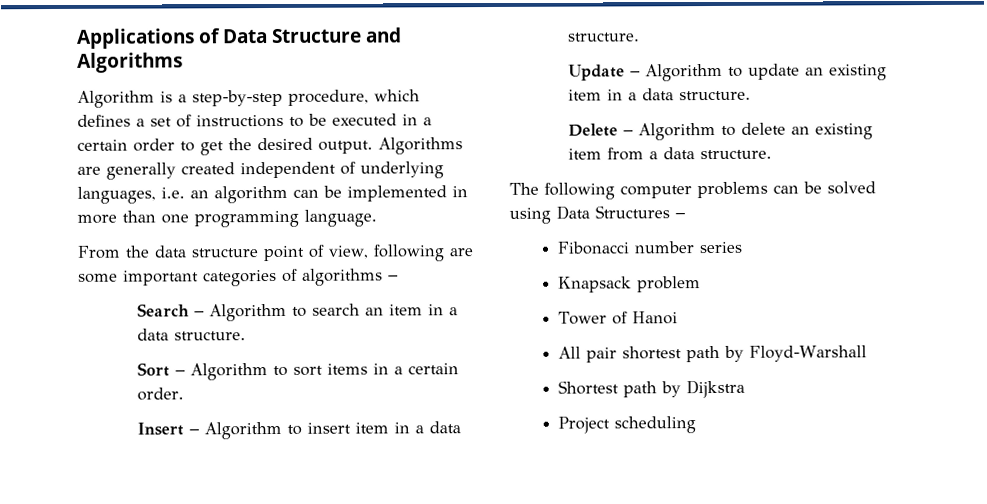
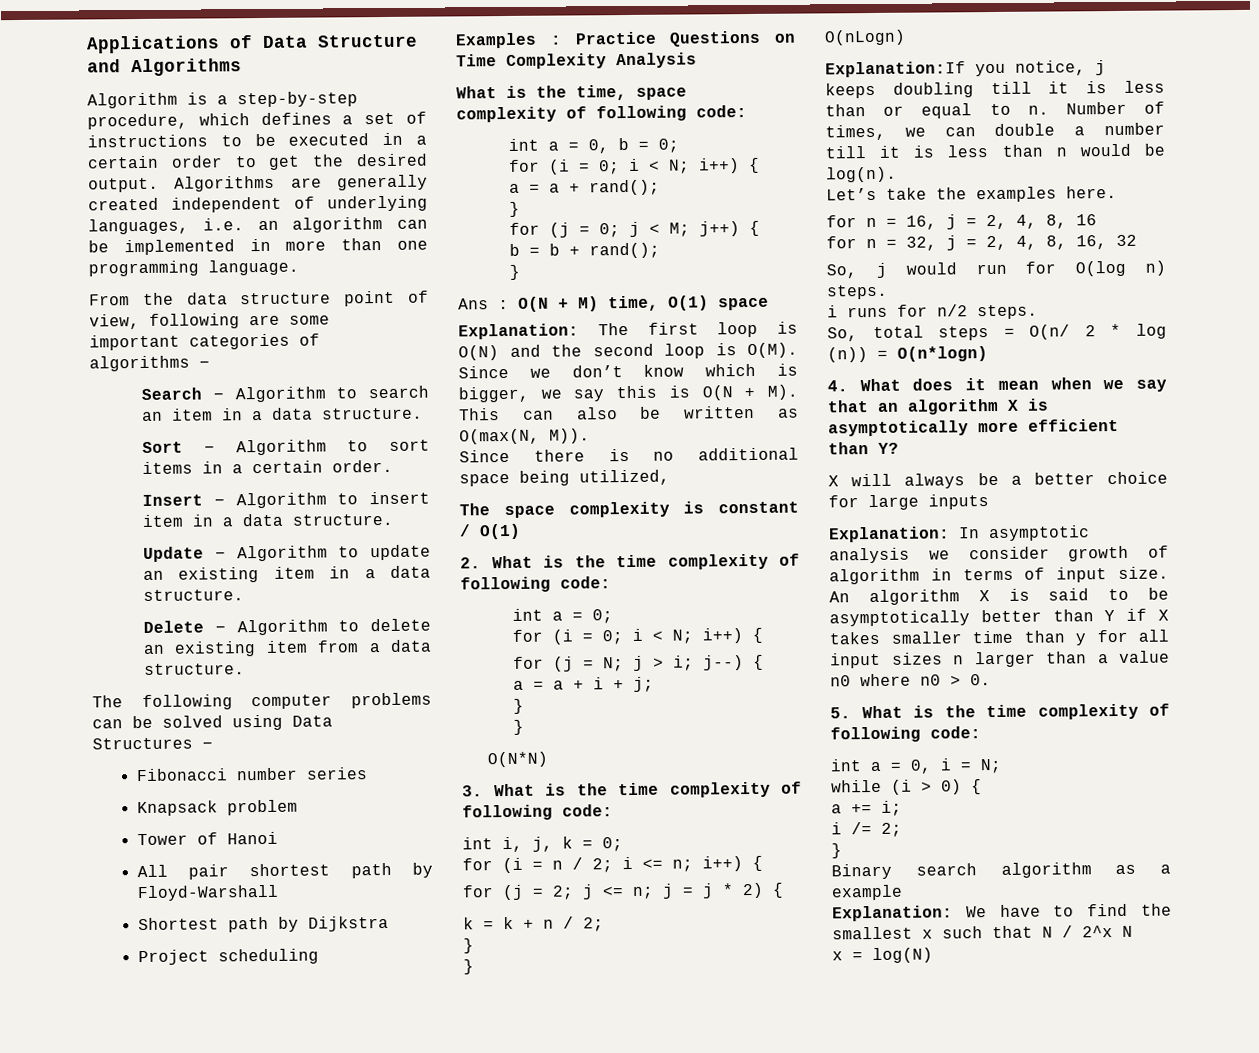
(696, 425) none -> [455,30,796,49] [456,52,697,69] [456,85,687,101] [456,105,747,123] [508,137,680,154] [508,157,761,175] [509,179,661,196] [509,201,521,217] [509,220,761,238] [509,242,661,259] [509,264,521,280] [458,295,769,312] [458,321,798,340] [458,342,798,361] [458,363,798,379] [458,384,798,403] [459,405,799,421] [459,428,590,445] [459,447,799,463] [459,469,670,487] [459,501,799,519] [459,523,521,540] [460,553,800,570] [460,576,611,593] [512,608,614,624] [512,627,764,645] [513,654,765,672] [513,676,655,692] [513,698,525,714] [513,719,525,735] [487,751,549,768] [462,781,802,798] [462,804,613,821] [462,836,623,853] [462,855,763,874] [462,882,784,901] [463,916,604,932] [463,938,474,954] [463,959,474,975] [824,29,906,46] [825,60,1106,78] [825,80,1165,99] [825,101,1165,119] [825,122,1165,141] [825,143,1165,159] [826,166,897,183] [826,185,1117,203] [826,214,1097,230] [826,234,1137,251] [826,260,1166,279] [827,284,888,300] [827,304,1038,320] [827,323,1167,342] [827,346,988,363] [827,377,1167,392] [827,398,1049,415] [828,418,1119,437] [828,442,899,455] [828,471,1168,489] [828,494,989,511] [829,525,1090,543] [829,545,1169,564] [829,566,1169,585] [829,587,1169,606] [829,608,1169,627] [829,629,1169,646] [830,650,1170,669] [830,673,991,687] [830,703,1170,720] [830,726,981,743] [830,758,1002,774] [831,779,982,795] [831,800,902,816] [831,822,902,837] [831,843,842,859] [831,862,1171,880] [831,884,903,901] [832,903,1172,922] [832,925,1133,940] [832,947,933,964] // Examples : Practice Questions on Time Complexity Analysis // What is the time, space complexity of following code: // int a = 0, b = 0; // for (i = 0; i < N; i++) { // a = a + rand(); // } // for (j = 0; j < M; j++) { // b = b + rand(); // } // Ans : O(N + M) time, O(1) space // Explanation: The first loop is O(N) and the second loop is O(M). Since we don’t know which is bigger, we say this is O(N + M). This can also be written as O(max(N, M)). // Since there is no additional space being utilized, // The space complexity is constant / O(1) // 2. What is the time complexity of following code: // int a = 0; // for (i = 0; i < N; i++) { // for (j = N; j > i; j--) { // a = a + i + j; // } // } // O(N*N) // 3. What is the time complexity of following code: // int i, j, k = 0; // for (i = n / 2; i <= n; i++) { // for (j = 2; j <= n; j = j * 2) { // k = k + n / 2; // } // } // O(nLogn) // Explanation:If you notice, j keeps doubling till it is less than or equal to n. Number of times, we can double a number till it is less than n would be log(n). // Let’s take the examples here. // for n = 16, j = 2, 4, 8, 16 // for n = 32, j = 2, 4, 8, 16, 32 // So, j would run for O(log n) steps. // i runs for n/2 steps. // So, total steps = O(n/ 2 * log (n)) = O(n*logn) // 4. What does it mean when we say that an algorithm X is asymptotically more efficient than Y? // X will always be a better choice for large inputs // Explanation: In asymptotic analysis we consider growth of algorithm in terms of input size. An algorithm X is said to be asymptotically better than Y if X takes smaller time than y for all input sizes n larger than a value n0 where n0 > 0. // 5. What is the time complexity of following code: // int a = 0, i = N; // while (i > 0) { // a += i; // i /= 2; // } // Binary search algorithm as a example // Explanation: We have to find the smallest x such that N / 2^x N // x = log(N)

